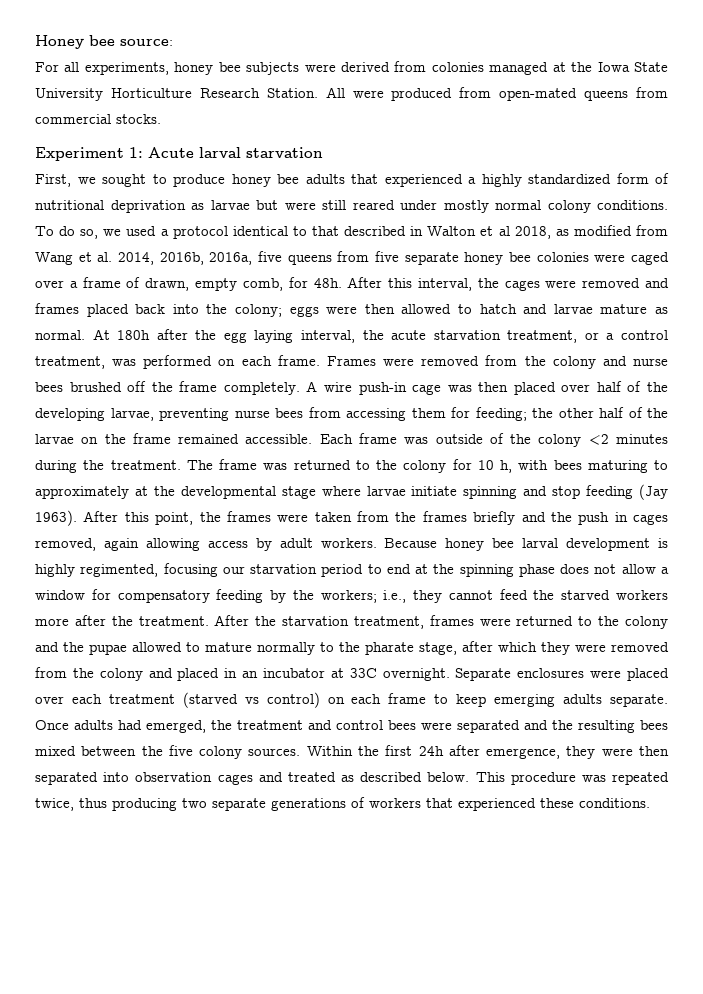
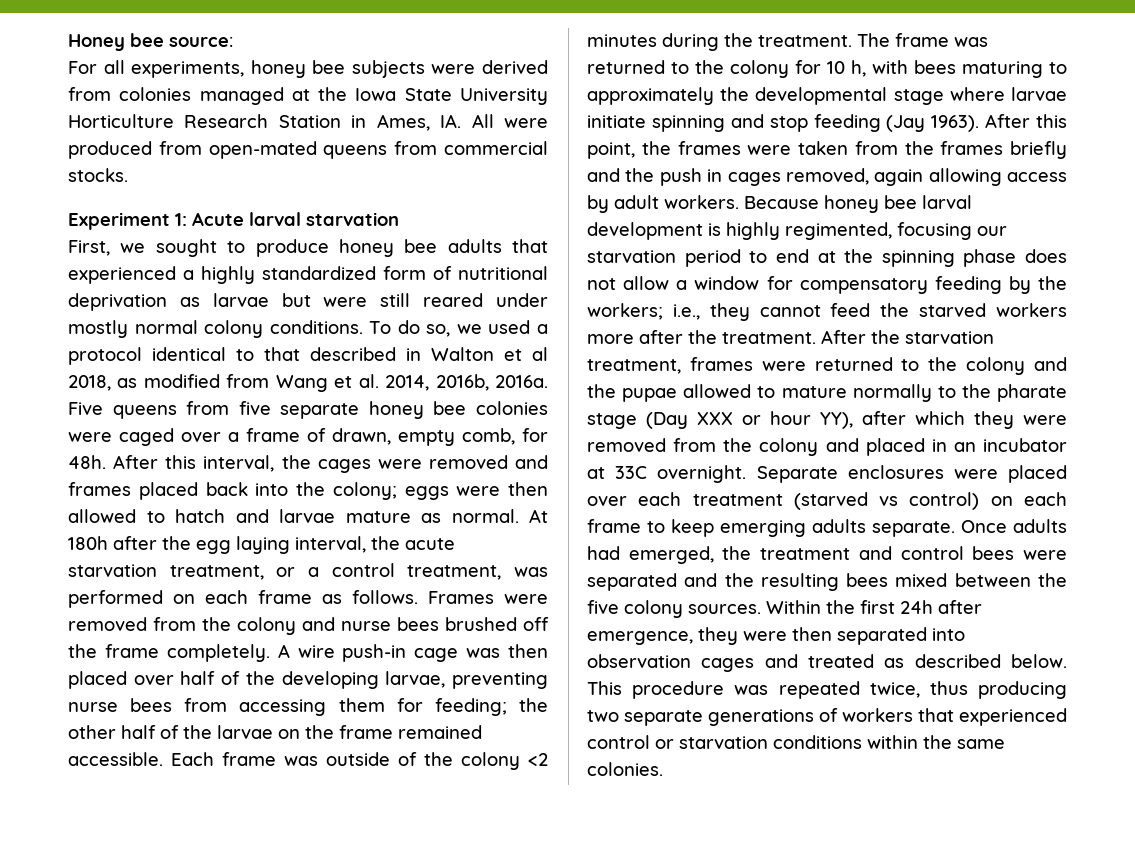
[266,88,318,98] Station. -> [278,114,462,131] Station in Ames, IA.
[209,251,282,265] 2016a, five -> [495,375,549,388] [68,402,103,415] 2016a. Five
[277,355,320,366] frame. -> [258,590,418,604] frame as follows.
[134,486,148,496] at -> (714, 96) none
[419,642,457,655] stage, -> [587,411,853,429] stage (Day XXX or hour YY),
[540,798,650,808] these conditions. -> [587,735,1005,749] [587,762,663,776] control or starvation conditions within the same colonies.

